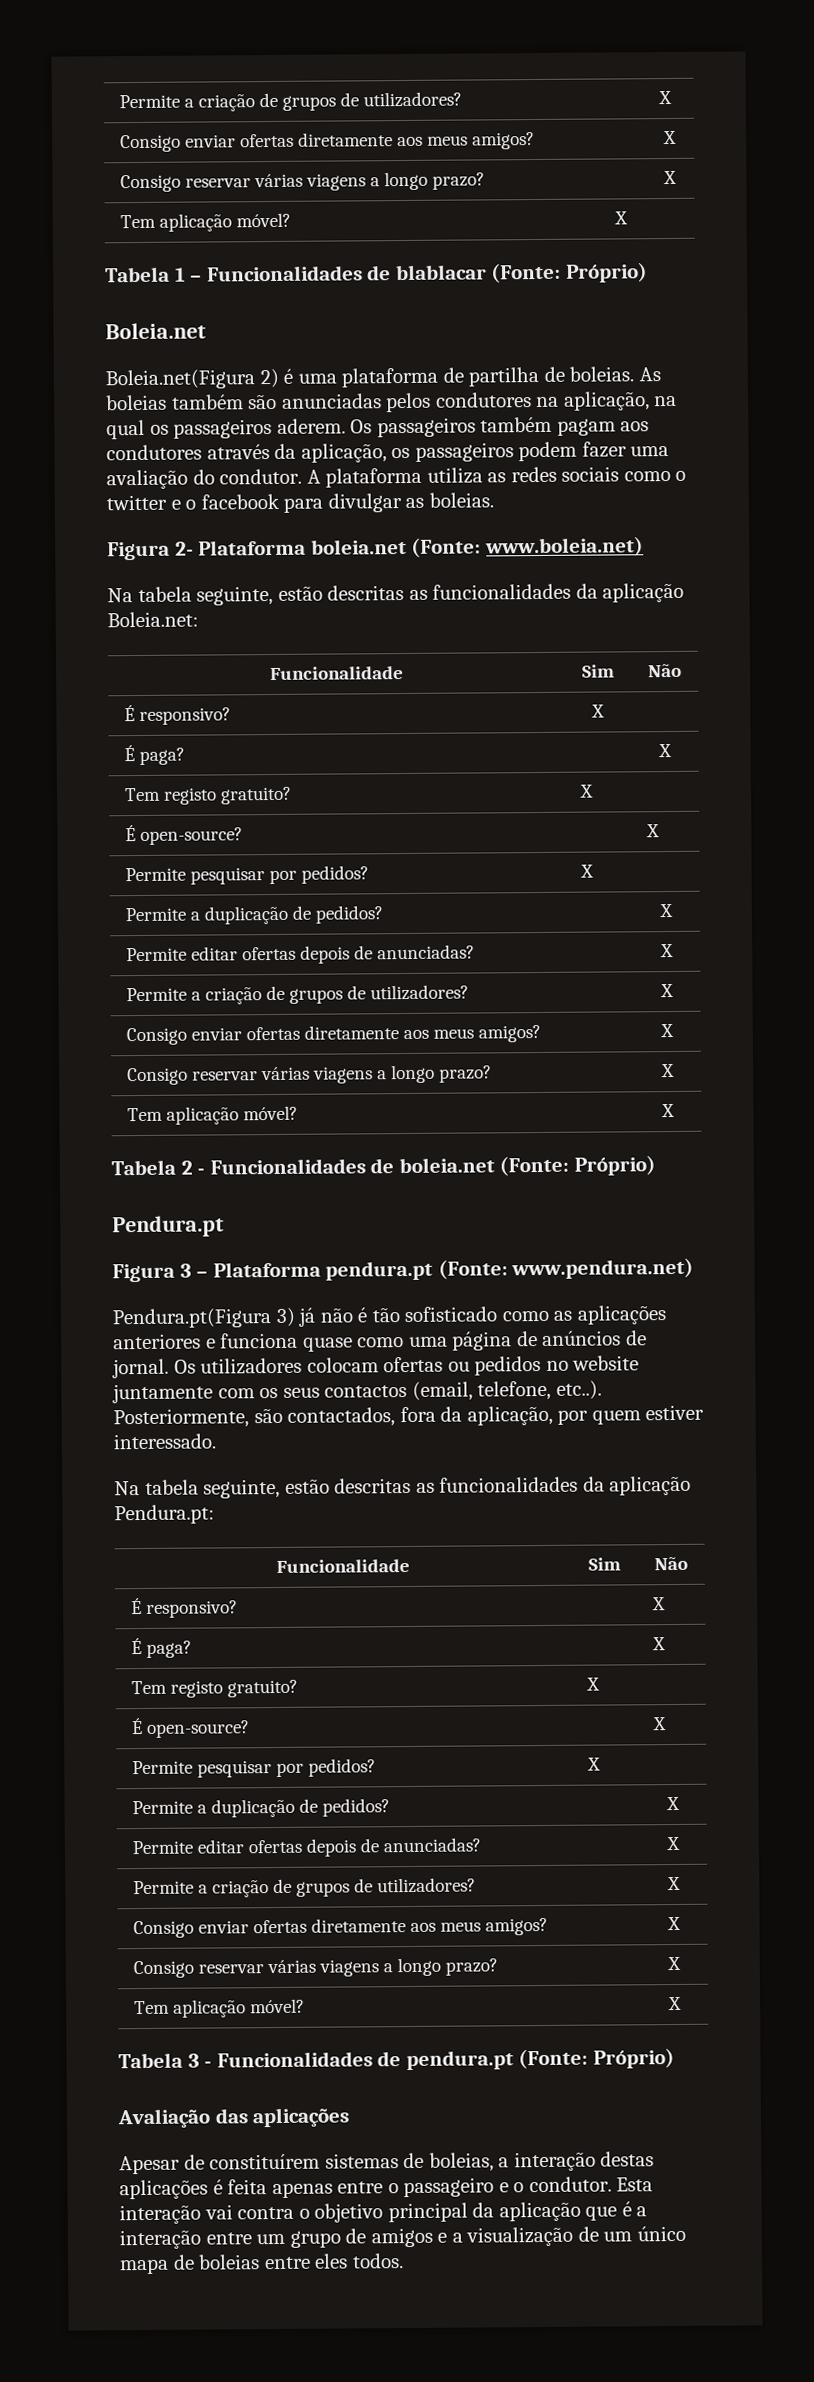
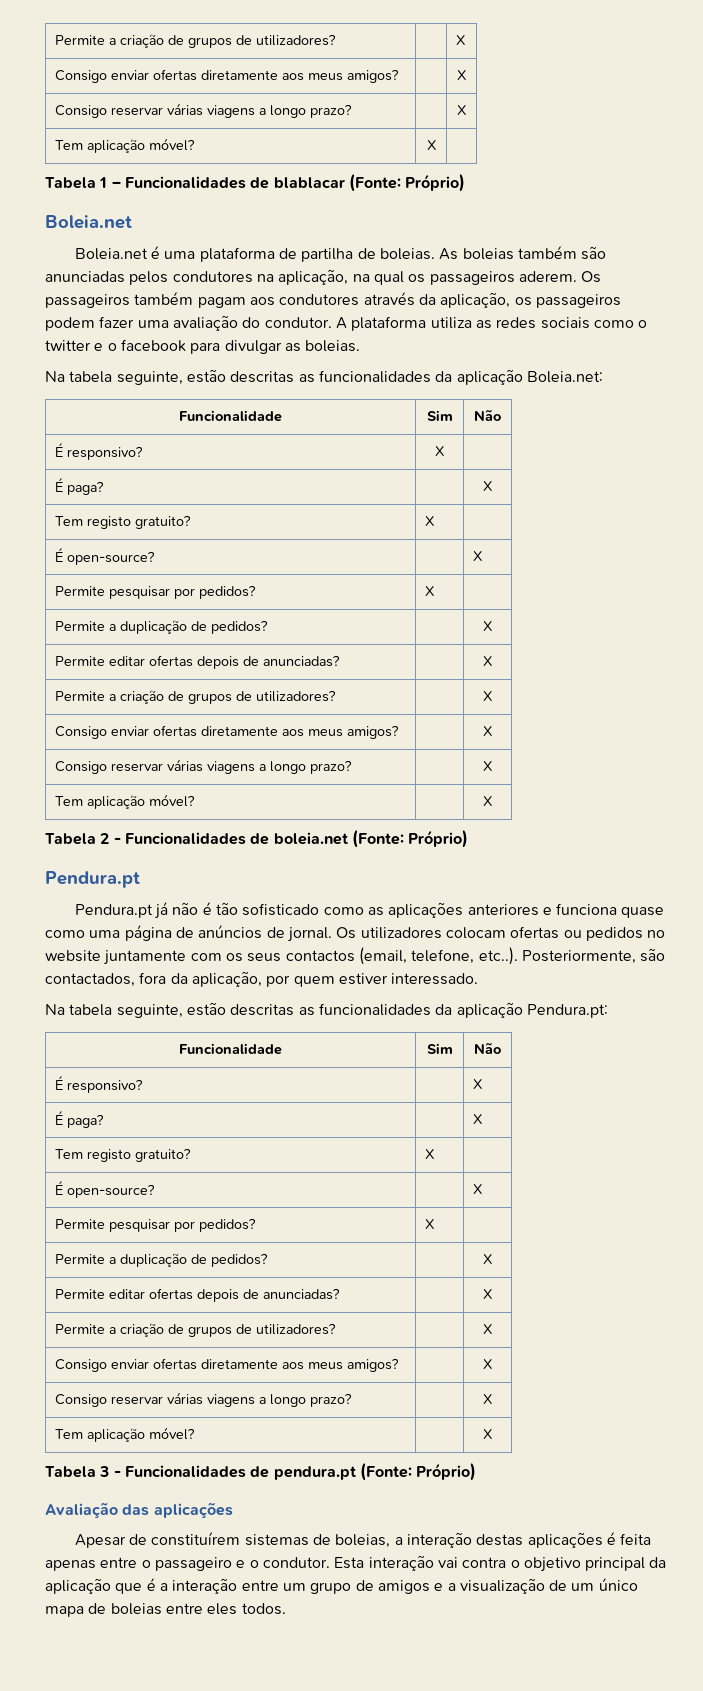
[105,368,279,390] Boleia.net(Figura 2) -> [74,248,148,260] Boleia.net
[107,536,644,561] // Figura 2- Plataforma boleia.net (Fonte: www.boleia.net) -> (361, 346) none
[112,1257,695,1283] [112,1307,296,1329] Figura 3 – Plataforma pendura.pt (Fonte: www.pendura.net) // Pendura.pt(Figura 3) -> [74,904,153,918] Pendura.pt

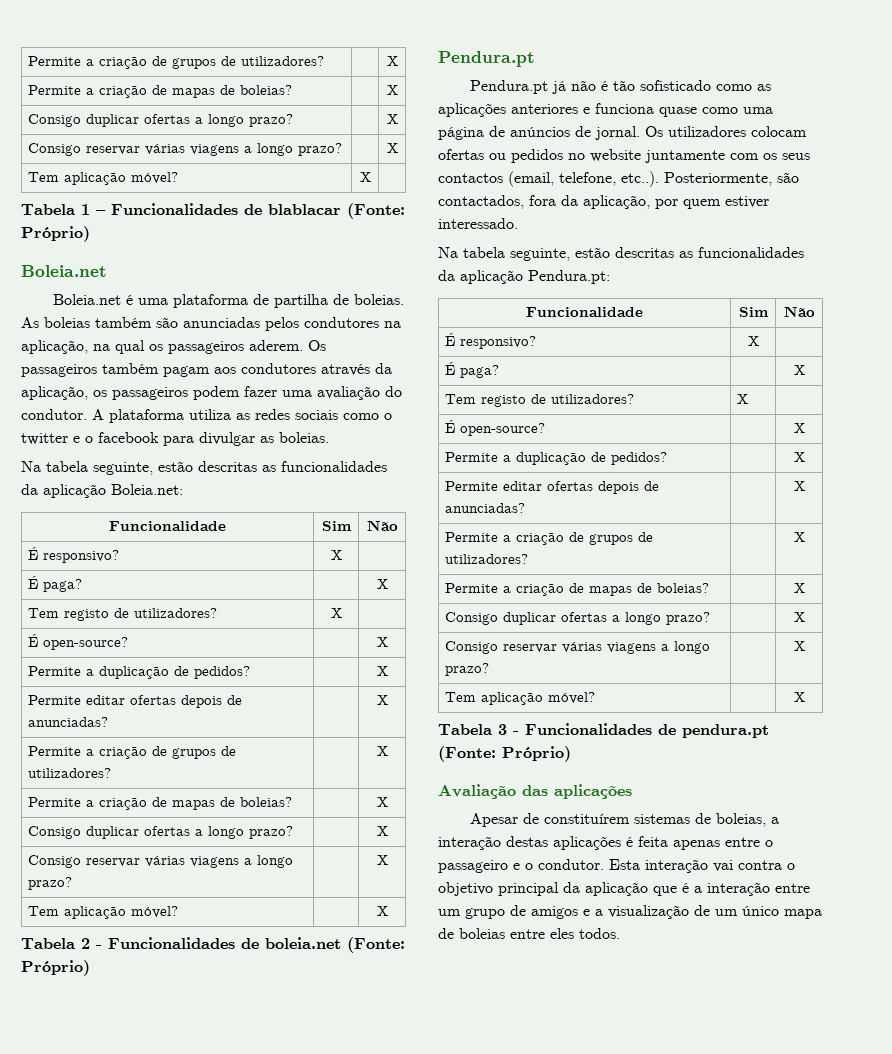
[55,34,337,48] [456,35,467,45] [55,69,400,83] Permite a criação de grupos de utilizadores? | | X // Consigo enviar ofertas diretamente aos meus amigos? -> [28,56,325,69] [386,56,398,66] [28,85,293,98] [386,85,398,95] [28,114,294,127] Permite a criação de grupos de utilizadores? | | X // Permite a criação de mapas de boleias? | | X // Consigo duplicar ofertas a longo prazo?
[135,515,192,529] [425,516,436,526] [55,547,156,565] [473,551,484,561] [55,585,257,599] [425,586,436,596] gratuito? | X | // É open-source? | | X // Permite pesquisar por pedidos? | X | -> [114,608,218,618] [330,608,342,618] [28,634,129,650] [376,637,388,647] de utilizadores? | X | // É open-source? | | X
[55,725,400,739] Consigo enviar ofertas diretamente aos meus amigos? -> [28,797,293,810] [376,797,388,807] [28,826,294,839] Permite a criação de mapas de boleias? | | X // Consigo duplicar ofertas a longo prazo?
[473,1079,484,1089] [55,1110,105,1128] [473,1114,484,1124] [55,1148,192,1162] [425,1149,436,1159] [55,1180,156,1198] [473,1184,484,1194] [55,1218,257,1232] [425,1219,436,1229] | X // É paga? | | X // Tem registo gratuito? | X | // É open-source? | | X // Permite pesquisar por pedidos? | X | -> [747,336,759,346] [445,362,500,378] [793,365,805,375] [445,394,635,407] [737,394,749,404] [445,420,546,436] [793,423,805,433] X | // É paga? | | X // Tem registo de utilizadores? | X | // É open-source? | | X
[55,1358,400,1372] Consigo enviar ofertas diretamente aos meus amigos? -> [445,583,710,596] [793,583,805,593] [445,612,711,625] Permite a criação de mapas de boleias? | | X // Consigo duplicar ofertas a longo prazo?

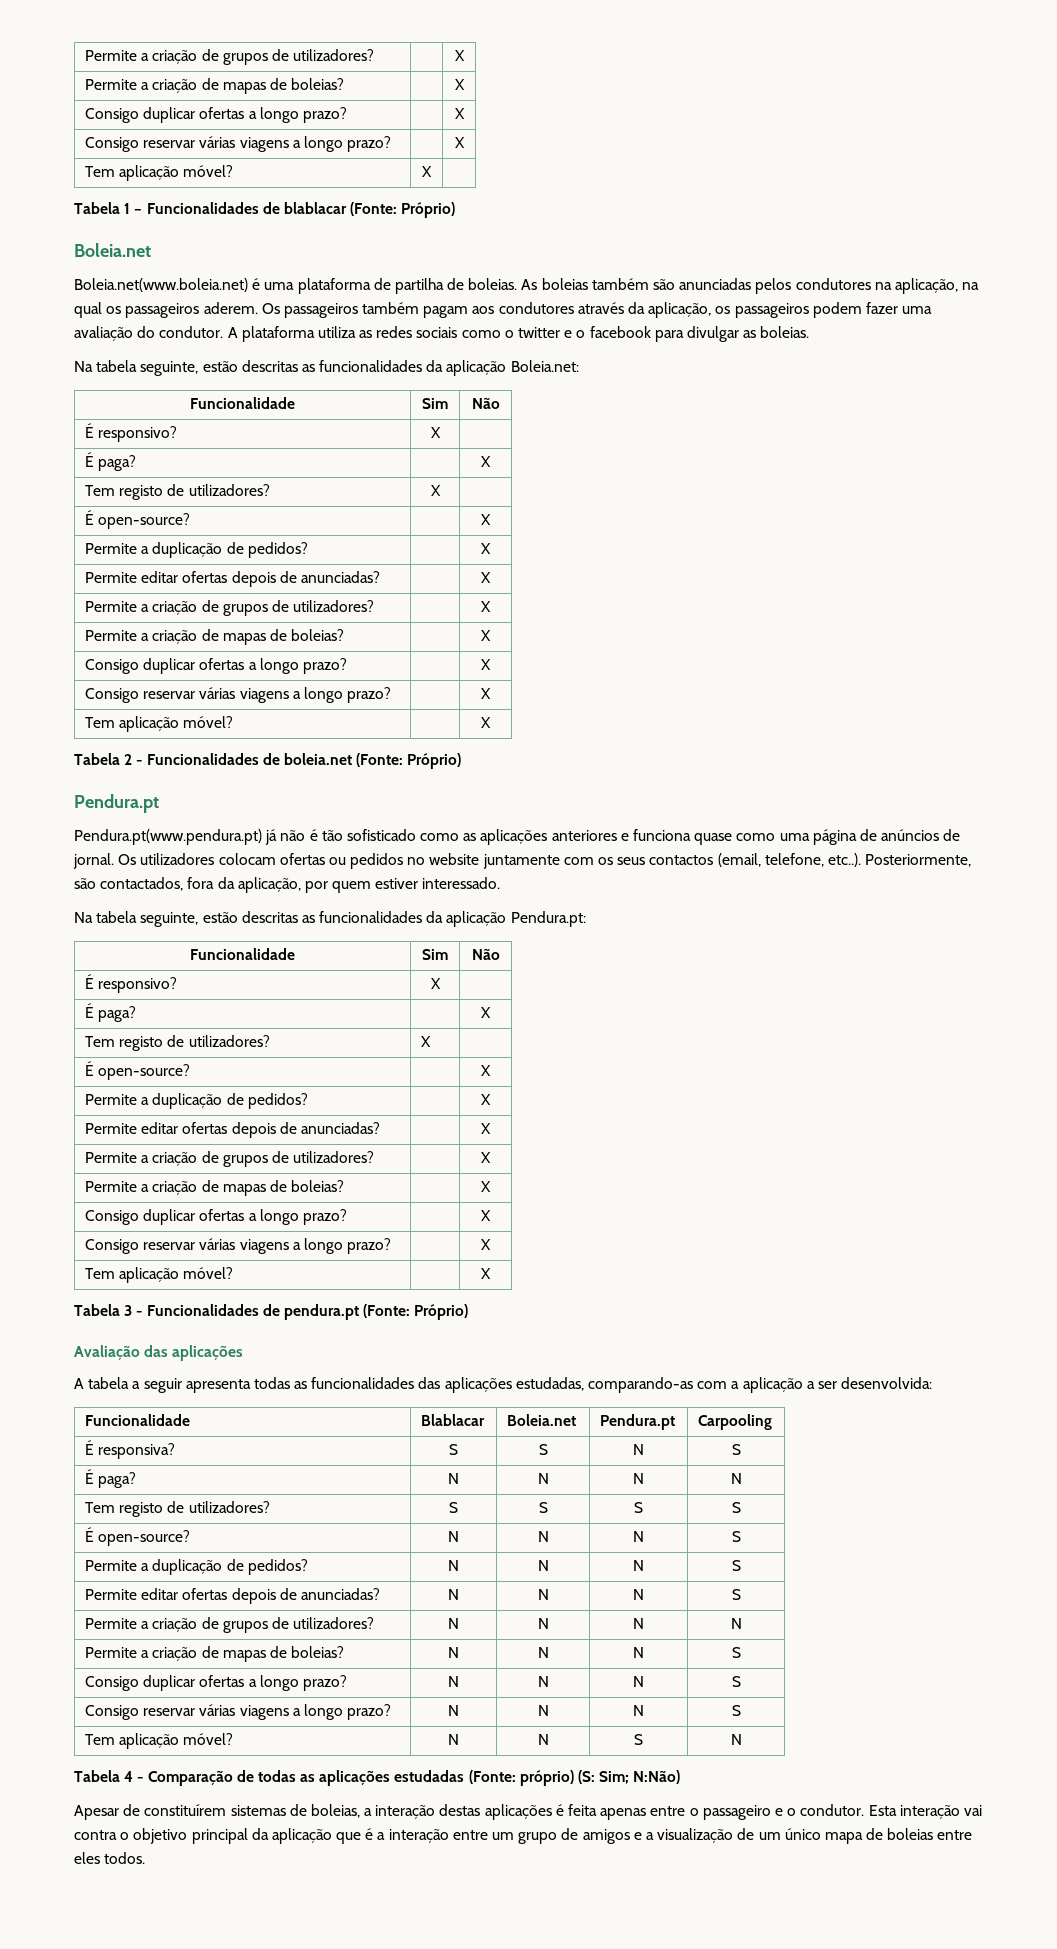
[53,294,122,305] Boleia.net -> [74,278,248,292] Boleia.net(www.boleia.net)
[470,80,549,94] Pendura.pt -> [74,829,262,845] Pendura.pt(www.pendura.pt)
(632, 791) none -> [74,1377,933,1393] [85,1414,191,1426] [421,1414,486,1426] [507,1414,577,1426] [600,1414,676,1430] [698,1414,773,1430] [85,1440,176,1459] [449,1444,458,1455] [538,1444,548,1455] [633,1444,644,1455] [731,1444,741,1455] [85,1469,137,1488] [448,1473,459,1484] [537,1473,549,1484] [633,1473,644,1484] [730,1473,742,1484] [85,1501,270,1517] [449,1502,458,1513] [538,1502,548,1513] [634,1502,643,1513] [731,1502,741,1513] [85,1527,191,1546] [448,1531,459,1542] [537,1531,549,1542] [633,1531,644,1542] [731,1531,741,1542] [85,1559,308,1575] [448,1560,459,1571] [537,1560,549,1571] [633,1560,644,1571] [731,1560,741,1571] [85,1588,381,1604] [448,1589,459,1600] [537,1589,549,1600] [633,1589,644,1600] [731,1589,741,1600] [85,1617,375,1633] [448,1618,459,1629] [537,1618,549,1629] [633,1618,644,1629] [730,1618,742,1629] [85,1646,345,1662] [448,1647,459,1658] [537,1647,549,1658] [633,1647,644,1658] [731,1647,741,1658] [85,1675,348,1691] [448,1676,459,1687] [537,1676,549,1687] [633,1676,644,1687] [731,1676,741,1687] [85,1704,392,1720] [448,1705,459,1716] [537,1705,549,1716] [633,1705,644,1716] [731,1705,741,1716] [85,1733,234,1749] [448,1734,459,1745] [537,1734,549,1745] [634,1734,643,1745] [730,1734,742,1745] [74,1770,681,1786] // A tabela a seguir apresenta todas as funcionalidades das aplicações estudadas, comparando-as com a aplicação a ser desenvolvida: // Funcionalidade | Blablacar | Boleia.net | Pendura.pt | Carpooling // É responsiva? | S | S | N | S // É paga? | N | N | N | N // Tem registo de utilizadores? | S | S | S | S // É open-source? | N | N | N | S // Permite a duplicação de pedidos? | N | N | N | S // Permite editar ofertas depois de anunciadas? | N | N | N | S // Permite a criação de grupos de utilizadores? | N | N | N | N // Permite a criação de mapas de boleias? | N | N | N | S // Consigo duplicar ofertas a longo prazo? | N | N | N | S // Consigo reservar várias viagens a longo prazo? | N | N | N | S // Tem aplicação móvel? | N | N | S | N // Tabela 4 - Comparação de todas as aplicações estudadas (Fonte: próprio) (S: Sim; N:Não)

